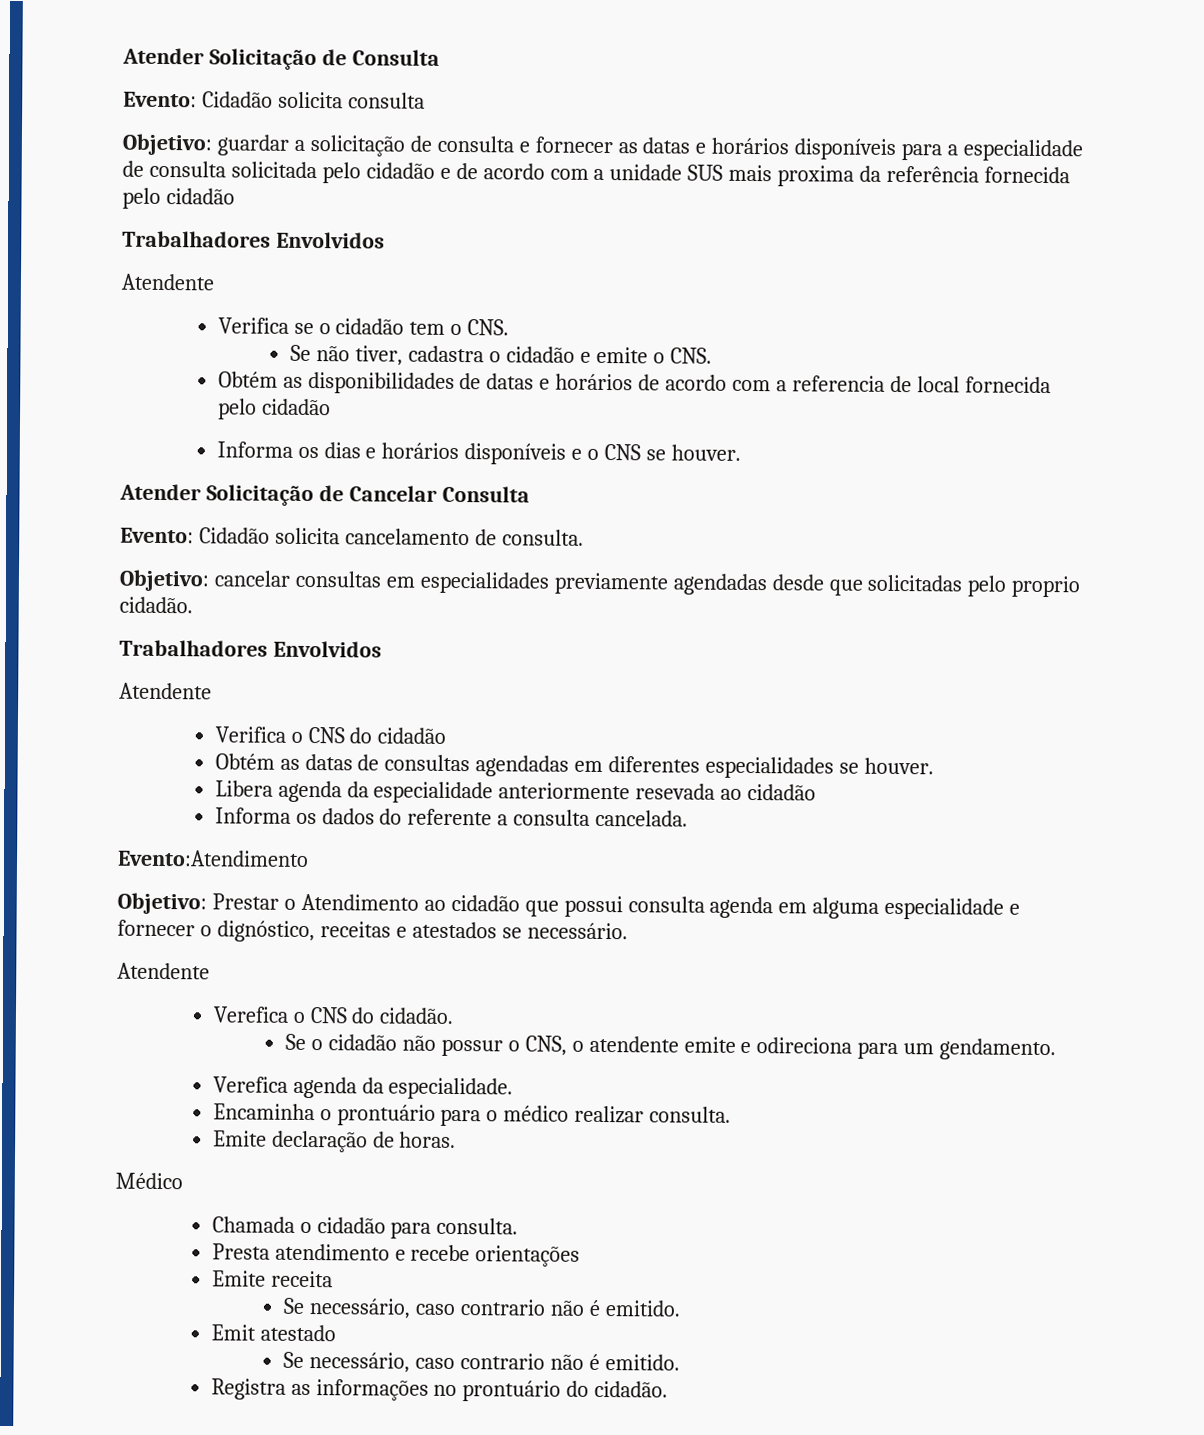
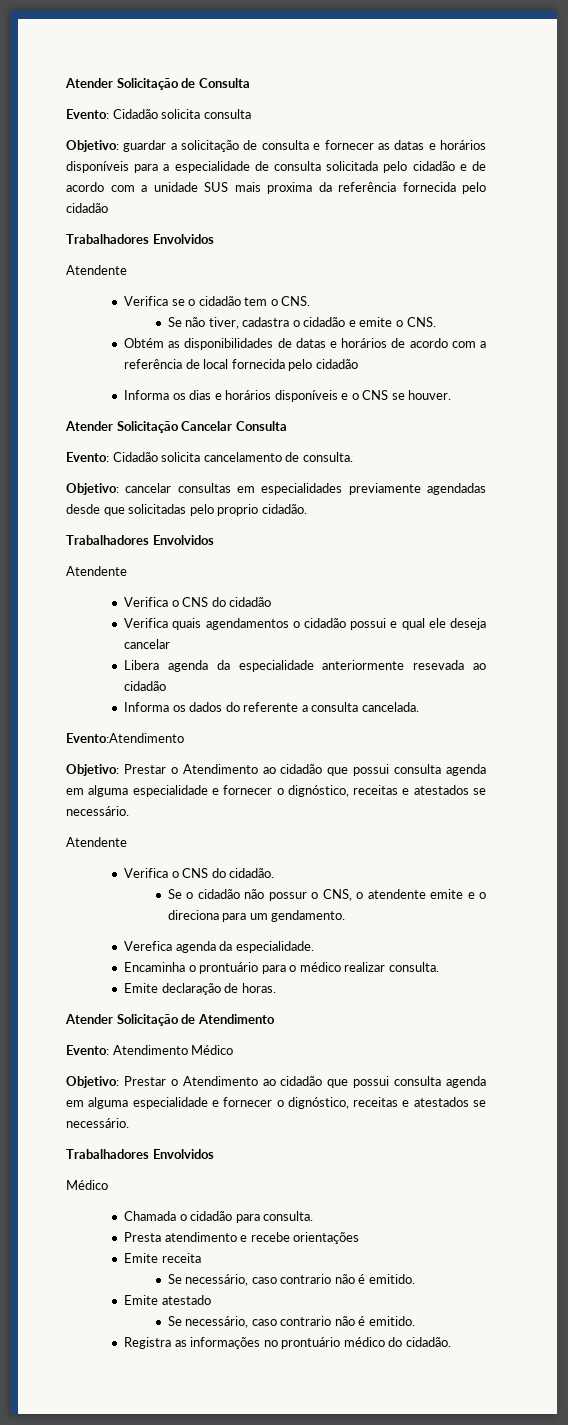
[791,375,885,392] referencia -> [124,359,183,369] referência
[318,485,344,502] de -> (179, 427) none
[214,753,935,779] Obtém as datas de consultas agendadas em diferentes especialidades se houver. -> [124,618,486,630] [124,639,171,649] Verifica quais agendamentos o cidadão possui e qual ele deseja cancelar
[212,1006,289,1023] Verefica -> [124,868,169,878] Verifica
[756,1037,853,1054] odireciona -> [478,892,486,899] [167,910,219,920] o direciona
(457, 1140) none -> [65,1014,275,1026] [66,1045,234,1055] [66,1076,487,1088] [66,1097,487,1109] [66,1118,129,1128] [66,1149,214,1159] // Atender Solicitação de Atendimento // Evento: Atendimento Médico // Objetivo: Prestar o Atendimento ao cidadão que possui consulta agenda em alguma especialidade e fornecer o dignóstico, receitas e atestados se necessário. // Trabalhadores Envolvidos
[210,1324,256,1341] Emit -> [124,1295,159,1305] Emite
(562, 1391) none -> [343,1337,385,1347] médico

